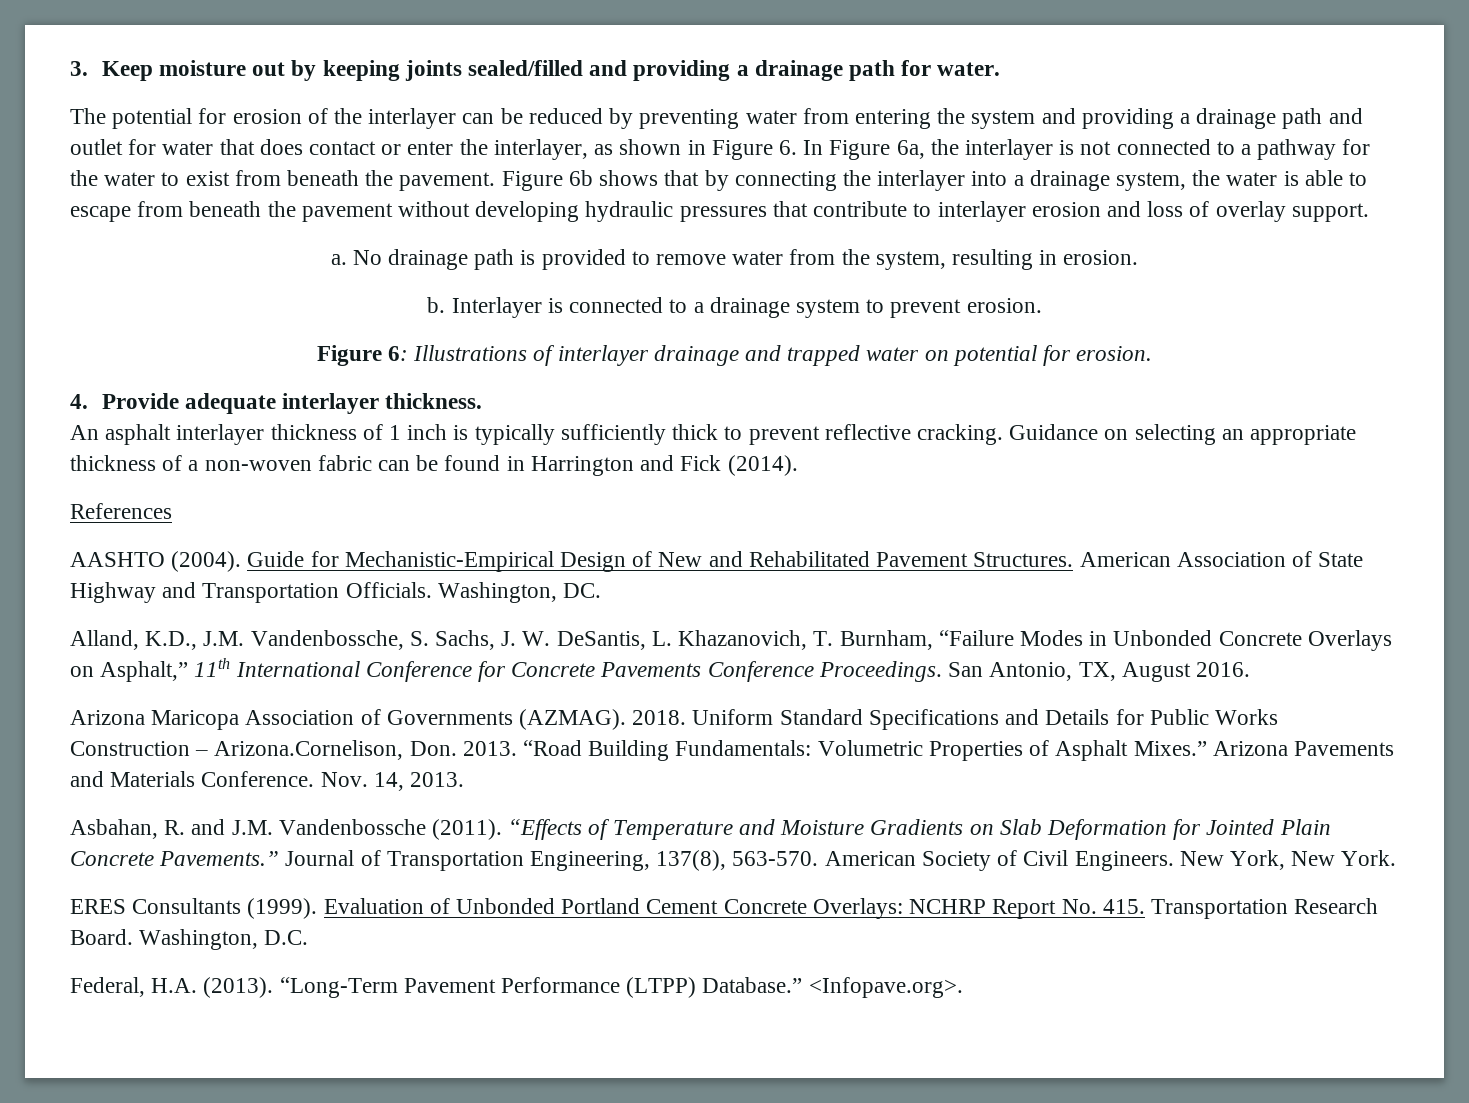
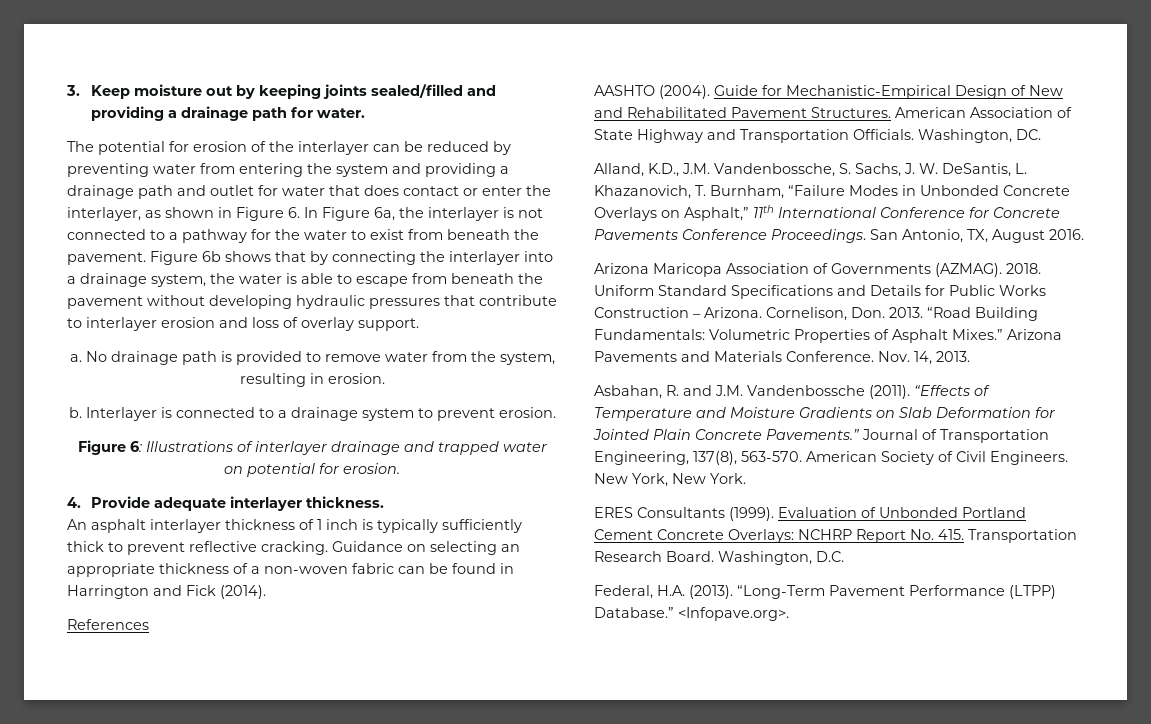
[214,740,404,760] Arizona.Cornelison, -> [704,307,847,321] Arizona. Cornelison,

